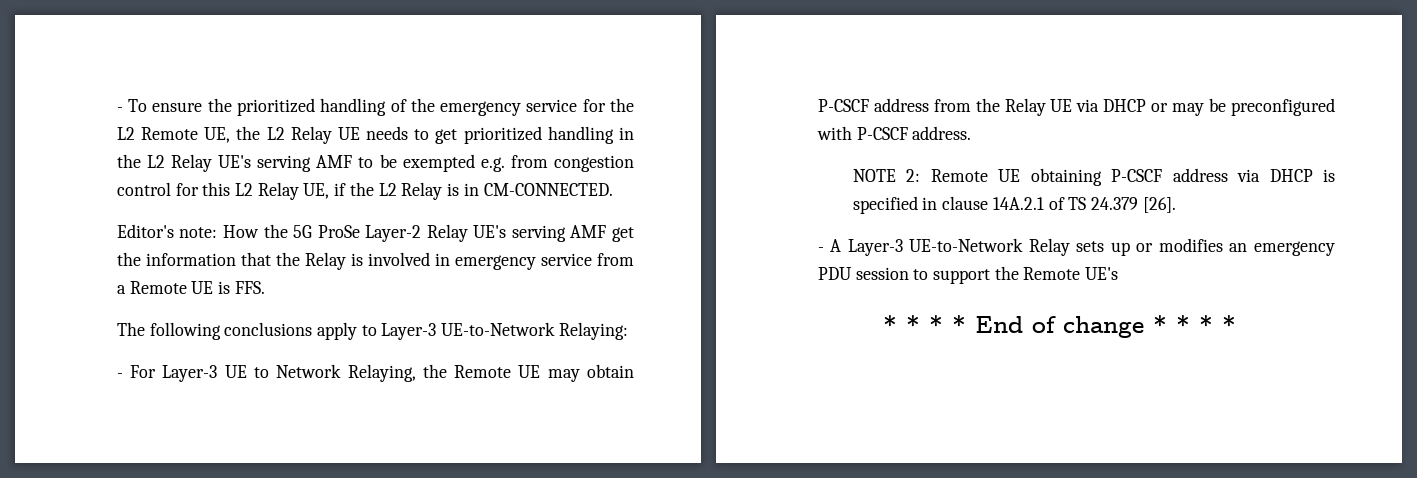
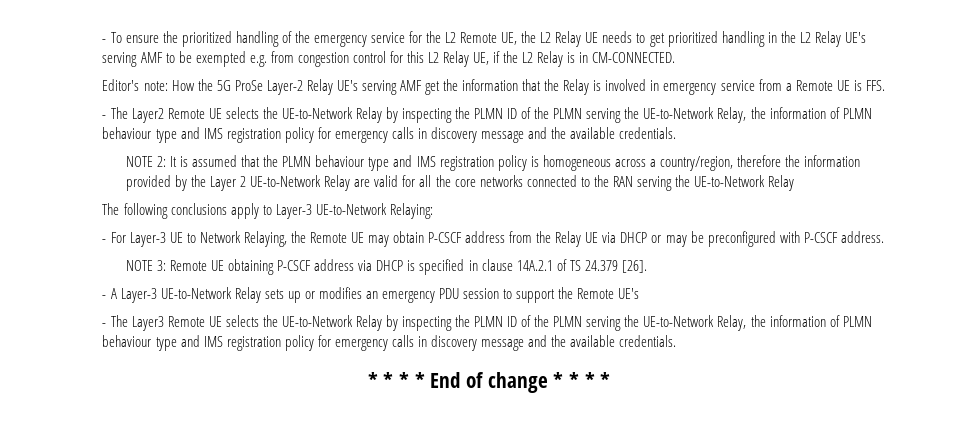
(265, 287) none -> [102,107,872,123] [102,127,677,143] [125,155,861,171] [125,175,795,191] // - The Layer2 Remote UE selects the UE-to-Network Relay by inspecting the PLMN ID of the PLMN serving the UE-to-Network Relay, the information of PLMN behaviour type and IMS registration policy for emergency calls in discovery message and the available credentials. // NOTE 2: It is assumed that the PLMN behaviour type and IMS registration policy is homogeneous across a country/region, therefore the information provided by the Layer 2 UE-to-Network Relay are valid for all the core networks connected to the RAN serving the UE-to-Network Relay
[906,169,921,182] 2: -> [157,260,167,271] 3:
(1119, 273) none -> [102,315,872,331] [102,335,677,351] // - The Layer3 Remote UE selects the UE-to-Network Relay by inspecting the PLMN ID of the PLMN serving the UE-to-Network Relay, the information of PLMN behaviour type and IMS registration policy for emergency calls in discovery message and the available credentials.

